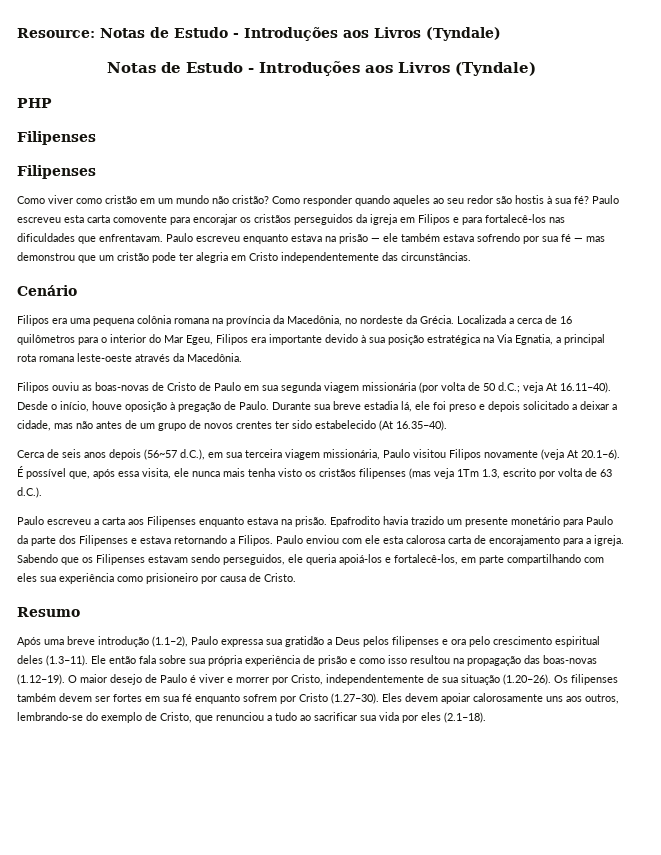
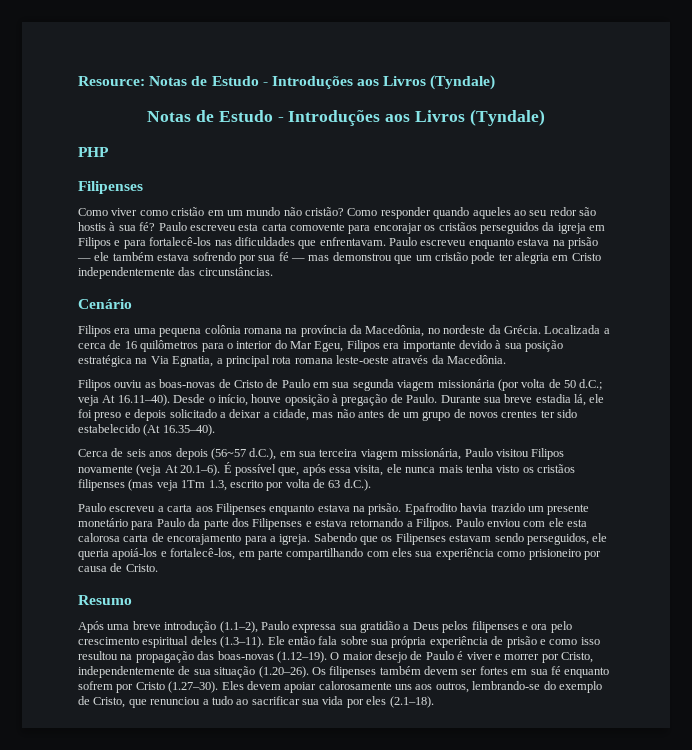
[17,165,96,179] // Filipenses -> (143, 187) none

